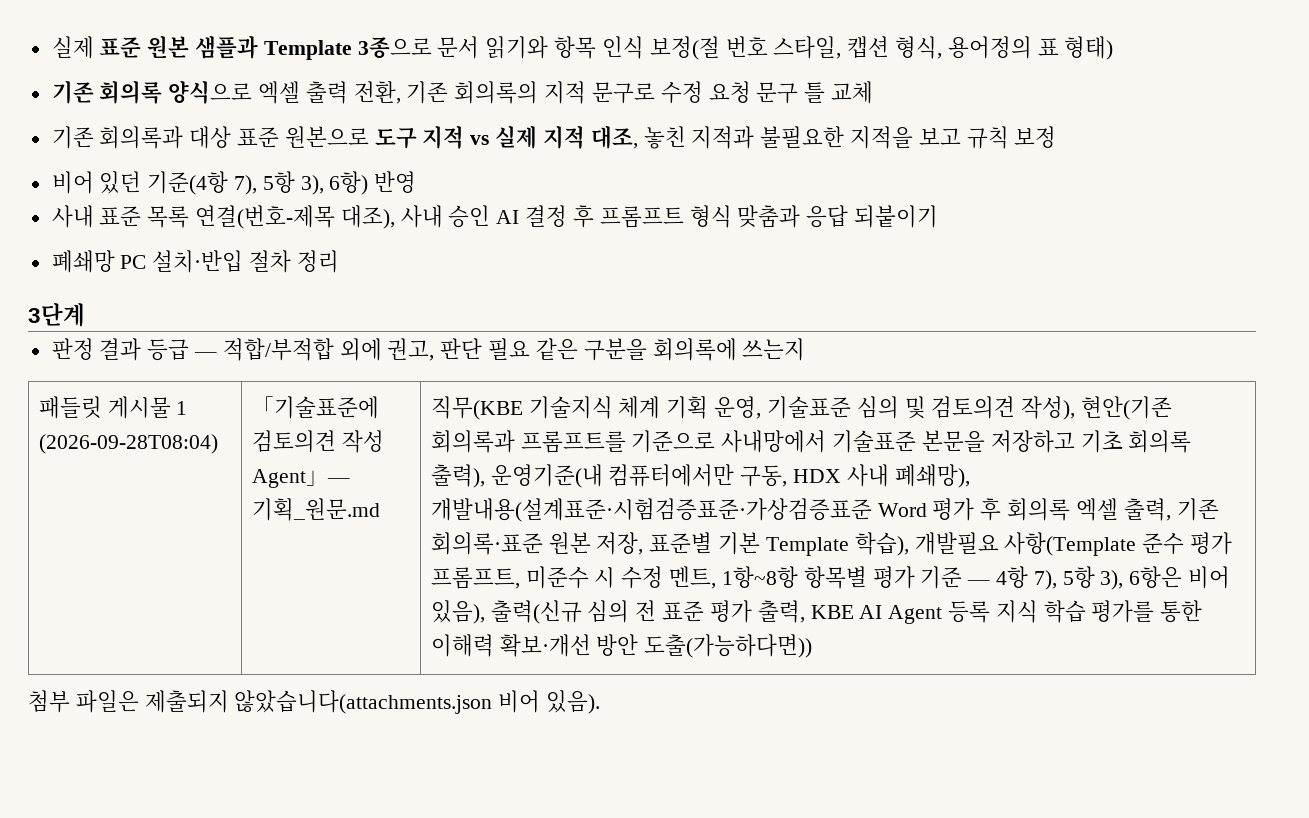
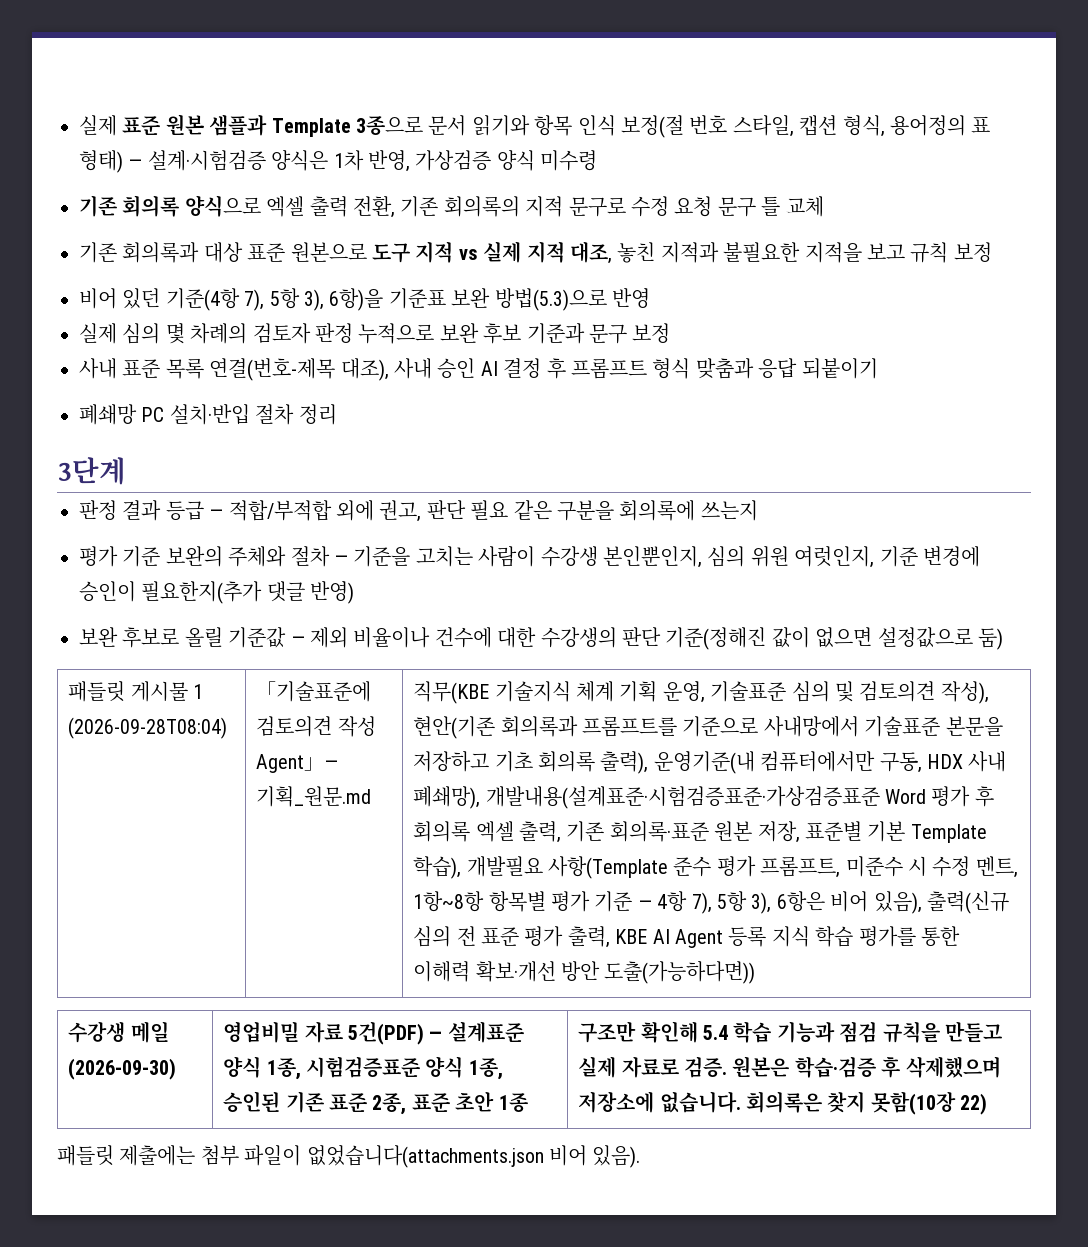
(1114, 48) none -> [128,150,598,172] — 설계·시험검증 양식은 1차 반영, 가상검증 양식 미수령
[329,171,417,195] 6항) 반영 -> [329,288,650,311] [79,323,671,344] 6항)을 기준표 보완 방법(5.3)으로 반영 // 실제 심의 몇 차례의 검토자 판정 누적으로 보완 후보 기준과 문구 보정
(806, 349) none -> [79,546,980,568] [79,581,355,604] [79,627,1003,650] // 평가 기준 보완의 주체와 절차 — 기준을 고치는 사람이 수강생 본인뿐인지, 심의 위원 여럿인지, 기준 변경에 승인이 필요한지(추가 댓글 반영) // 보완 후보로 올릴 기준값 — 제외 비율이나 건수에 대한 수강생의 판단 기준(정해진 값이 없으면 설정값으로 둠)
[28,690,493,714] // 첨부 파일은 제출되지 않았습니다(attachments.json -> [68,1021,169,1043] [68,1058,177,1080] [223,1021,524,1045] [223,1056,503,1080] [223,1091,528,1115] [578,1021,1003,1043] [578,1056,1001,1078] [578,1091,988,1115] [57,1145,544,1168] // 수강생 메일 (2026-09-30) | 영업비밀 자료 5건(PDF) — 설계표준 양식 1종, 시험검증표준 양식 1종, 승인된 기존 표준 2종, 표준 초안 1종 | 구조만 확인해 5.4 학습 기능과 점검 규칙을 만들고 실제 자료로 검증. 원본은 학습·검증 후 삭제했으며 저장소에 없습니다. 회의록은 찾지 못함(10장 22) // 패들릿 제출에는 첨부 파일이 없었습니다(attachments.json

